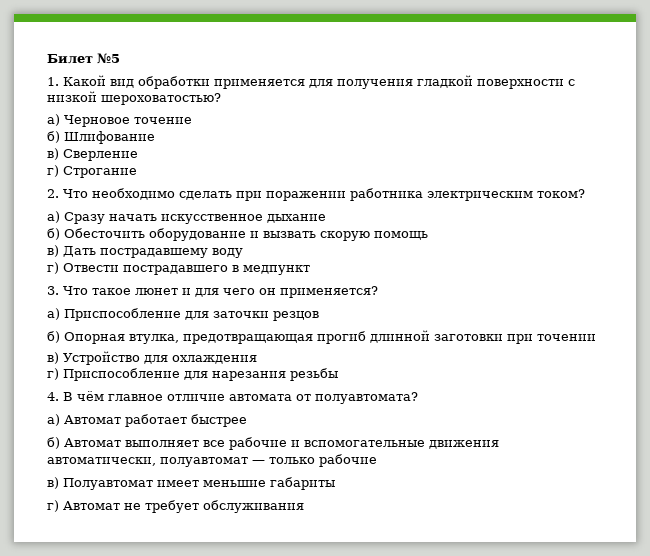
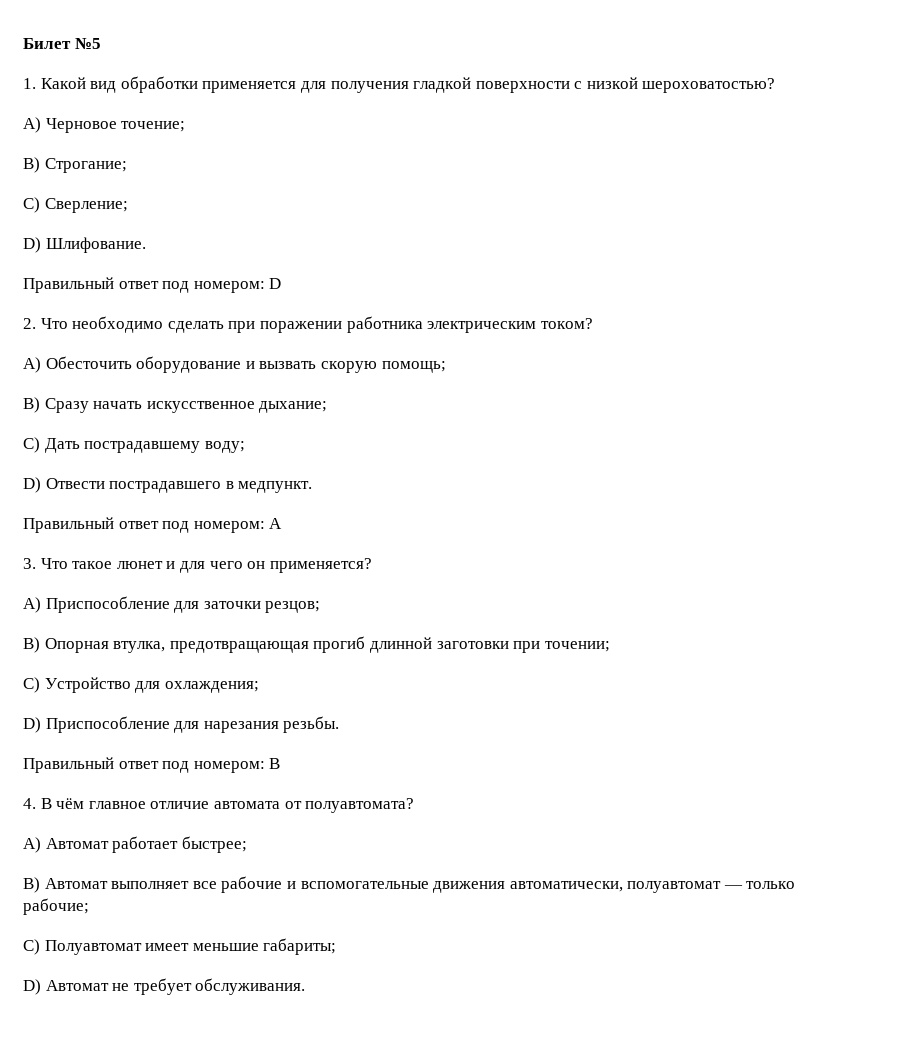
[47,114,192,127] [47,131,155,144] [47,148,138,161] [47,165,137,178] а) Черновое точение // б) Шлифование // в) Сверление // г) Строгание -> [23,117,186,133] [23,157,127,173] [23,197,128,213] [23,237,146,253] [23,277,282,293] A) Черновое точение; // B) Строгание; // C) Сверление; // D) Шлифование. // Правильный ответ под номером: D
[47,211,326,224] [47,228,60,240] а) Сразу начать искусственное дыхание // б) -> [23,357,41,373] A)
[374,231,428,240] [47,245,243,258] [47,262,310,275] помощь // в) Дать пострадавшему воду // г) Отвести пострадавшего в медпункт -> [381,361,446,373] [23,397,328,413] [23,437,245,453] [23,477,313,493] [23,517,283,533] помощь; // B) Сразу начать искусственное дыхание; // C) Дать пострадавшему воду; // D) Отвести пострадавшего в медпункт. // Правильный ответ под номером: A
[47,308,60,320] а) -> [23,597,41,613] A)
[273,311,319,321] [47,331,60,343] резцов // б) -> [265,601,321,613] [23,637,40,653] резцов; // B)
[537,334,596,341] [47,351,257,365] [47,368,338,381] точении // в) Устройство для охлаждения // г) Приспособление для нарезания резьбы -> [544,641,610,652] [23,677,259,693] [23,716,340,733] [23,757,281,773] точении; // C) Устройство для охлаждения; // D) Приспособление для нарезания резьбы. // Правильный ответ под номером: B
[47,414,60,426] а) -> [23,837,41,853] A)
[191,414,247,427] [47,437,60,449] быстрее // б) -> [181,836,247,853] [23,877,40,893] быстрее; // B)
[319,454,377,467] [47,477,59,489] рабочие // в) -> [23,898,89,915] [23,939,40,955] рабочие; // C)
[270,477,335,490] [47,500,59,512] габариты // г) -> [263,938,337,955] [23,979,41,995] габариты; // D)
[203,500,304,513] обслуживания -> [195,978,306,995] обслуживания.

